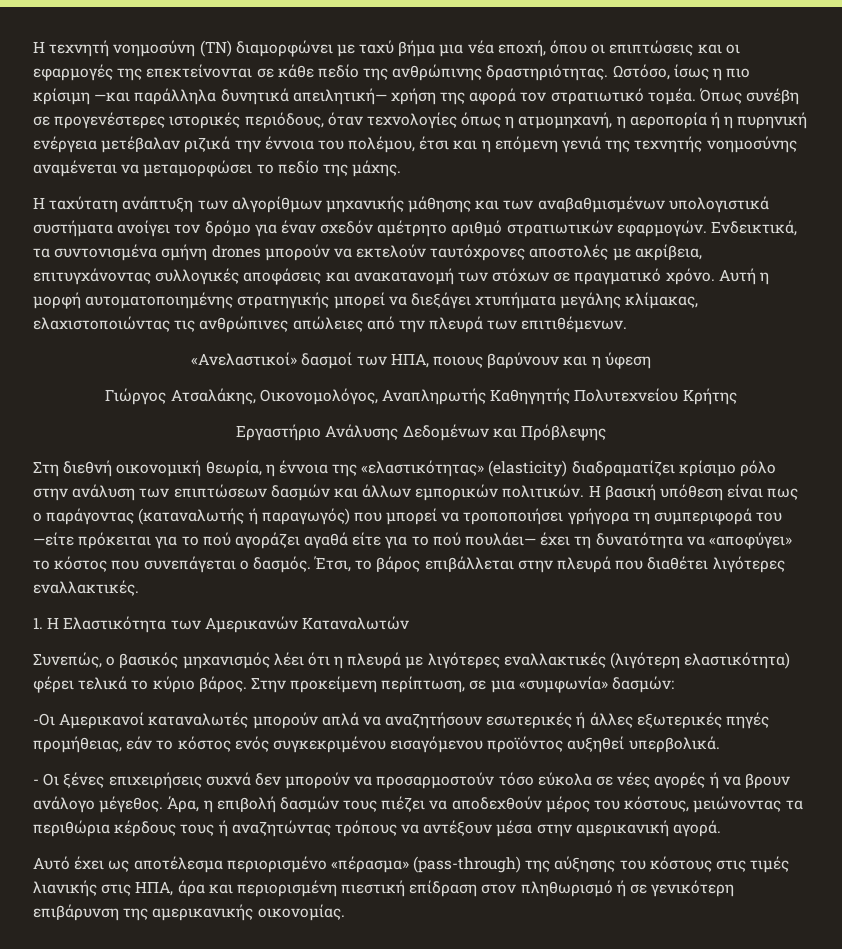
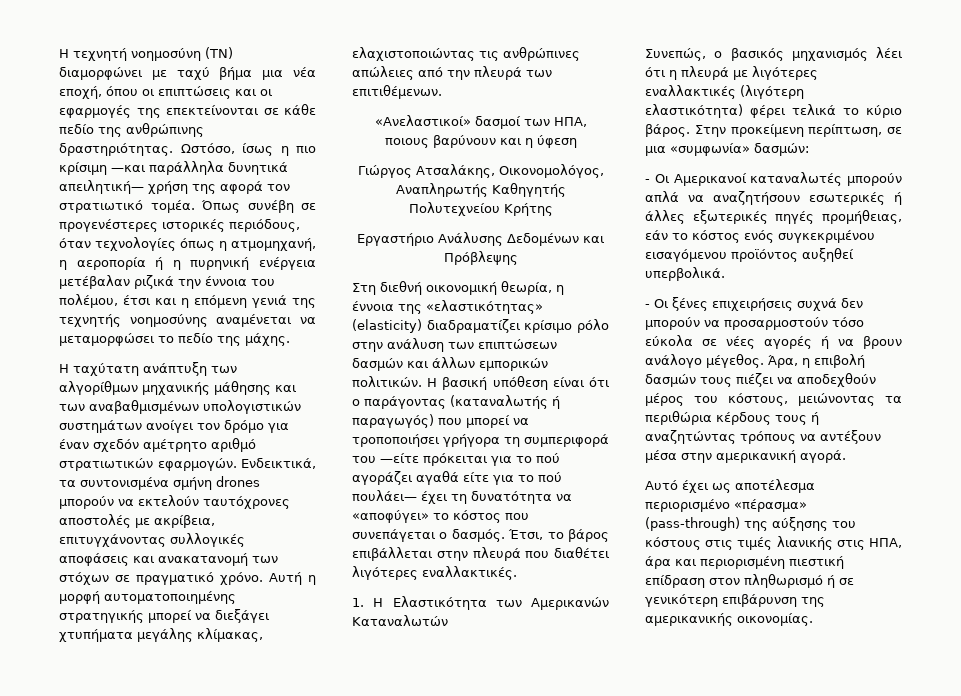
[668,196,769,213] [33,220,113,237] υπολογιστικά συστήματα -> [203,400,301,414] [59,420,142,433] υπολογιστικών συστημάτων
[767,488,799,500] πως -> [589,377,609,387] ότι
[33,713,55,726] -Οι -> [645,174,669,183] - Οι

